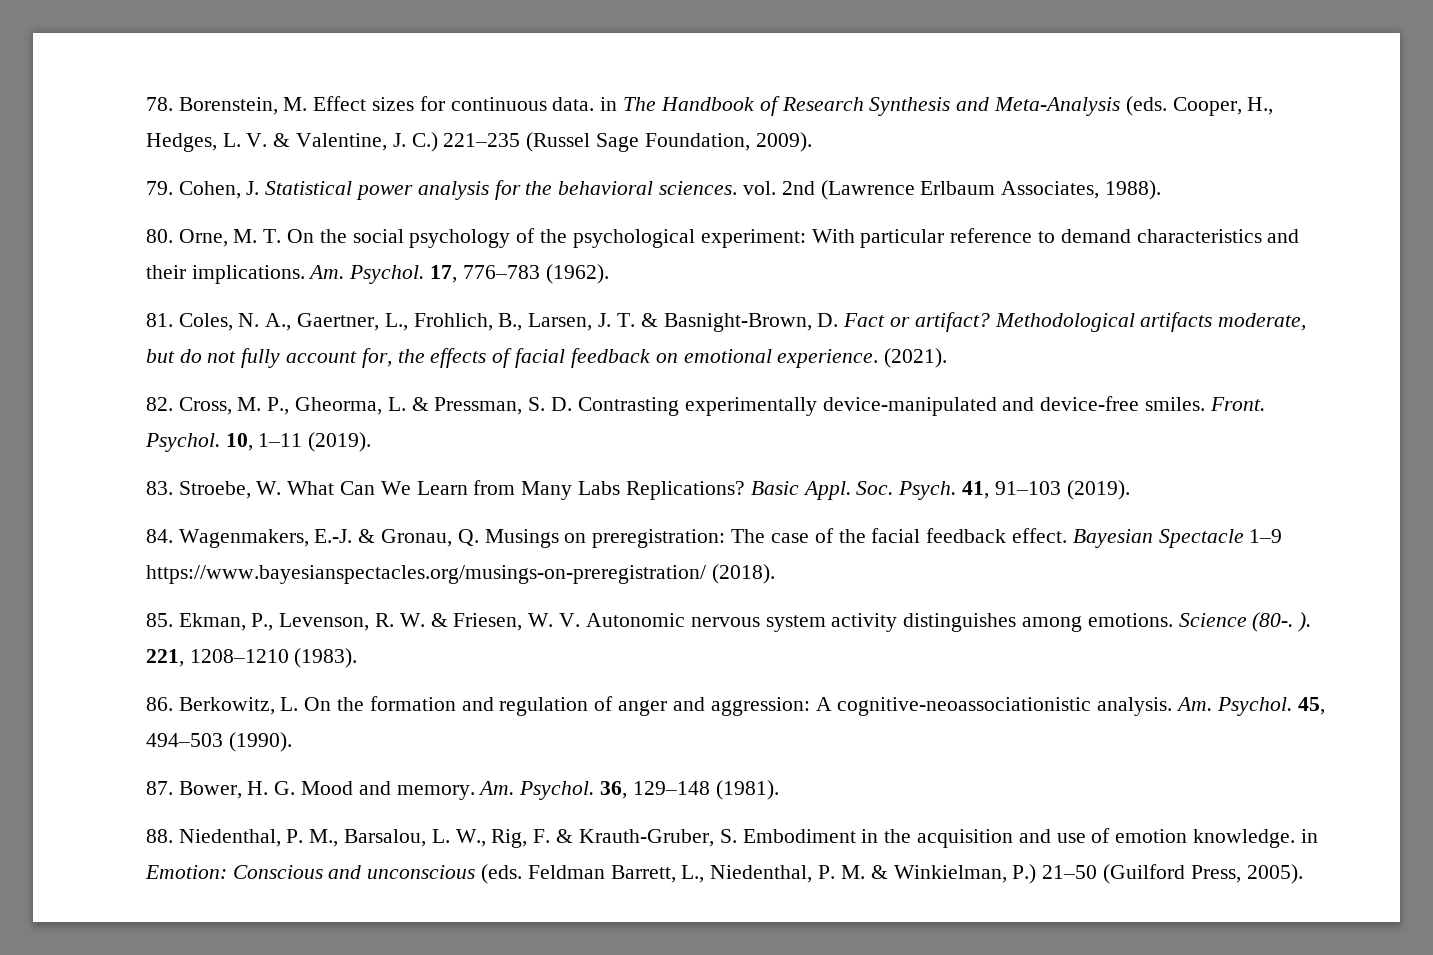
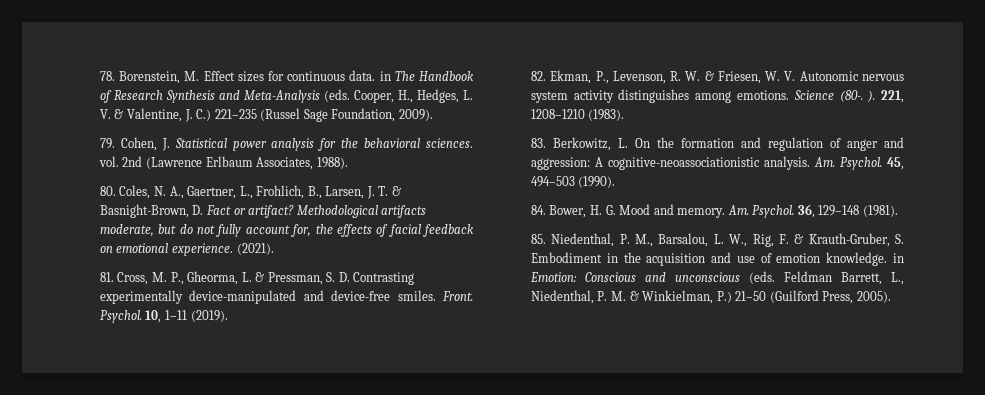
[178,228,1300,248] [145,264,609,284] [145,313,173,327] Orne, M. T. On the social psychology of the psychological experiment: With particular reference to demand characteristics and their implications. Am. Psychol. 17, 776–783 (1962). // 81. -> (116, 191) none
[145,397,173,411] 82. -> [99,272,114,282] 81.
[145,480,1130,500] [145,528,1283,548] [145,564,775,584] [145,613,173,627] 83. Stroebe, W. What Can We Learn from Many Labs Replications? Basic Appl. Soc. Psych. 41, 91–103 (2019). // 84. Wagenmakers, E.-J. & Gronau, Q. Musings on preregistration: The case of the facial feedback effect. Bayesian Spectacle 1–9 https://www.bayesianspectacles.org/musings-on-preregistration/ (2018). // 85. -> [530,71,546,81] 82.
[145,697,173,711] 86. -> [530,138,546,148] 83.
[145,781,173,795] 87. -> [530,205,546,215] 84.
[145,829,173,843] 88. -> [530,234,546,244] 85.

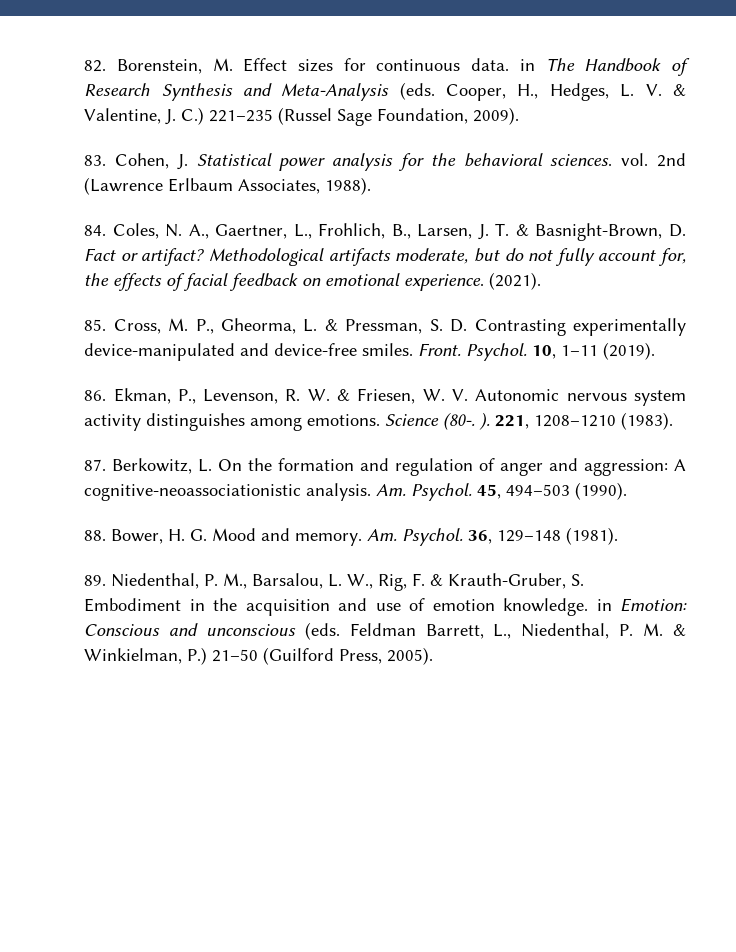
[99,71,115,81] 78. -> [84,60,107,72] 82.
[99,138,115,149] 79. -> [84,155,107,166] 83.
[99,186,116,196] 80. -> [84,225,107,236] 84.
[99,272,114,282] 81. -> [84,319,107,331] 85.
[530,71,546,81] 82. -> [84,390,107,401] 86.
[530,138,546,148] 83. -> [84,459,107,471] 87.
[530,205,546,215] 84. -> [84,530,107,541] 88.
[530,234,546,244] 85. -> [84,575,107,586] 89.

